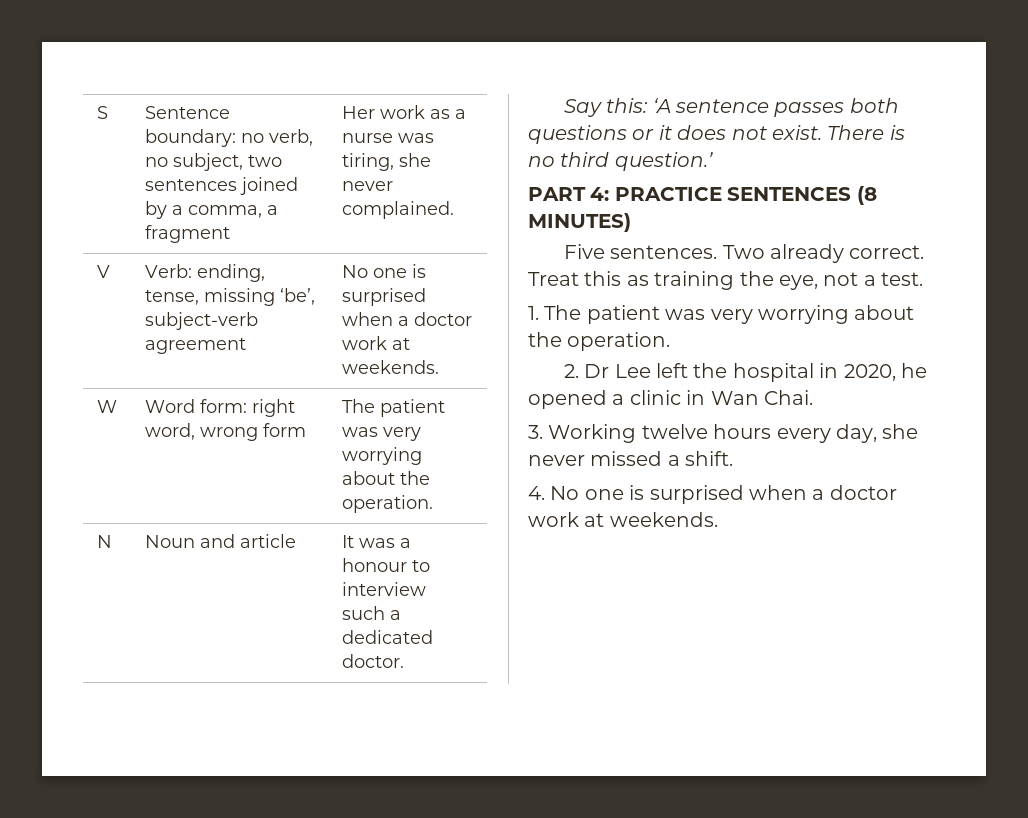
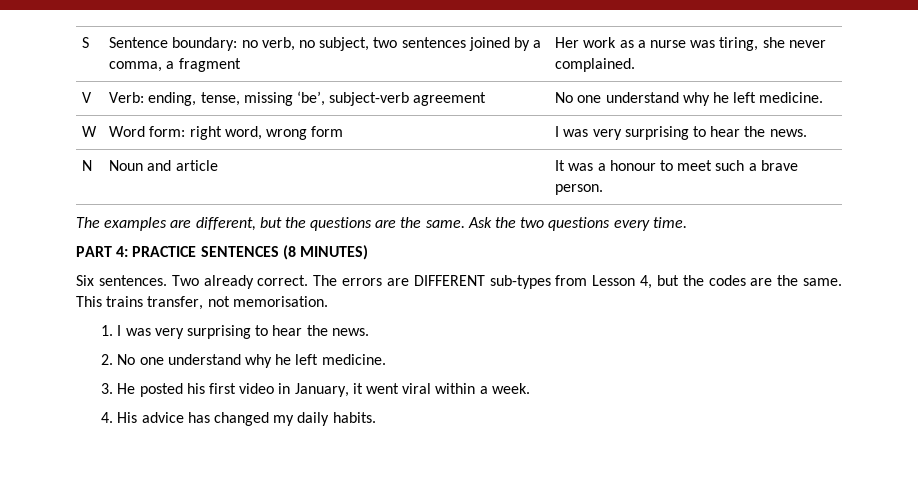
[411,264,426,278] [341,288,426,306] [341,312,472,326] [341,336,410,350] [341,360,439,374] is surprised when a doctor work at weekends. -> [605,92,824,106] understand why he left medicine.
[341,399,445,417] [341,427,421,441] [341,447,422,465] [341,471,430,485] [341,495,433,513] The patient was very worrying about the operation. -> [555,126,807,140] I was very surprising to hear the news.
[341,582,426,596] interview -> [677,160,713,171] meet
[341,630,433,644] [341,654,404,668] [563,98,899,117] [528,125,905,144] [528,152,713,171] dedicated doctor. // Say this: ‘A sentence passes both questions or it does not exist. There is no third question.’ -> [760,160,798,171] [555,184,604,195] [76,217,687,231] brave person. // The examples are different, but the questions are the same. Ask the two questions every time.
[563,244,605,259] Five -> [76,275,94,286] Six
[528,271,924,290] [528,305,915,324] [528,332,671,351] [563,363,927,382] [528,390,813,409] [528,424,919,443] [528,451,734,466] [528,485,897,504] [528,512,718,527] Treat this as training the eye, not a test. // 1. The patient was very worrying about the operation. // 2. Dr Lee left the hospital in 2020, he opened a clinic in Wan Chai. // 3. Working twelve hours every day, she never missed a shift. // 4. No one is surprised when a doctor work at weekends. -> [313,275,843,289] [76,296,328,310] [101,325,369,339] [101,354,386,368] [101,383,530,397] [101,412,376,426] The errors are DIFFERENT sub-types from Lesson 4, but the codes are the same. This trains transfer, not memorisation. // 1. I was very surprising to hear the news. // 2. No one understand why he left medicine. // 3. He posted his first video in January, it went viral within a week. // 4. His advice has changed my daily habits.

